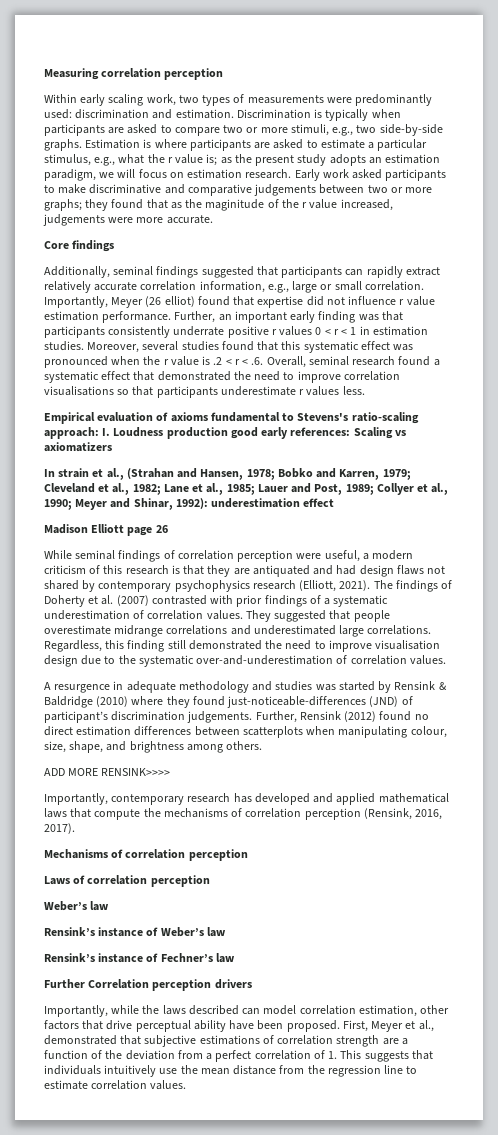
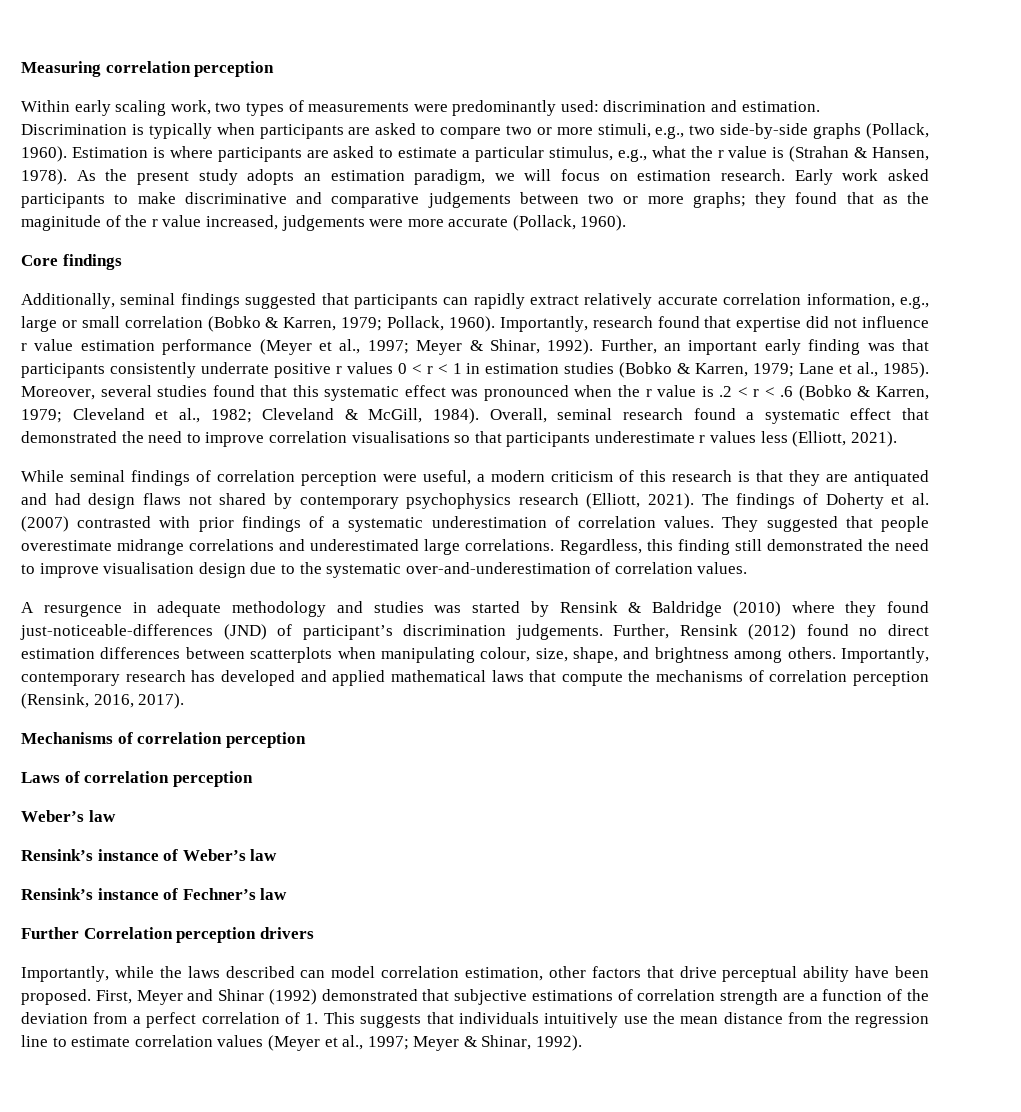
[44,139,82,151] graphs. -> [813,123,929,139] [21,146,67,162] graphs (Pollack, 1960).
[206,154,232,166] is; as -> [772,146,929,162] [21,169,96,185] is (Strahan & Hansen, 1978). As
[166,215,213,224] accurate. -> [448,215,627,231] accurate (Pollack, 1960).
[364,281,424,291] [44,296,195,308] correlation. Importantly, Meyer (26 elliot) -> [124,316,653,332] correlation (Bobko & Karren, 1979; Pollack, 1960). Importantly, research
[102,311,172,323] performance. -> [162,339,594,355] performance (Meyer et al., 1997; Meyer & Shinar, 1992).
[44,341,84,351] studies. -> [564,362,930,378] studies (Bobko & Karren, 1979; Lane et al., 1985).
[251,357,264,365] .6. -> [780,385,929,401] [21,408,479,424] .6 (Bobko & Karren, 1979; Cleveland et al., 1982; Cleveland & McGill, 1984).
[342,386,365,395] [44,412,419,424] [44,427,406,439] [44,442,112,452] [44,468,411,480] [44,483,449,495] [44,498,335,510] [44,524,168,536] less. // Empirical evaluation of axioms fundamental to Stevens's ratio-scaling approach: I. Loudness production good early references: Scaling vs axiomatizers // In strain et al., (Strahan and Hansen, 1978; Bobko and Karren, 1979; Cleveland et al., 1982; Lane et al., 1985; Lauer and Post, 1989; Collyer et al., 1990; Meyer and Shinar, 1992): underestimation effect // Madison Elliott page 26 -> [760,431,897,447] less (Elliott, 2021).
[44,768,171,776] // ADD MORE RENSINK>>>> // -> (836, 653) none
[405,1020,434,1032] et al., -> [187,989,317,1005] and Shinar (1992)
[150,1080,187,1090] values. -> [217,1035,583,1051] values (Meyer et al., 1997; Meyer & Shinar, 1992).

